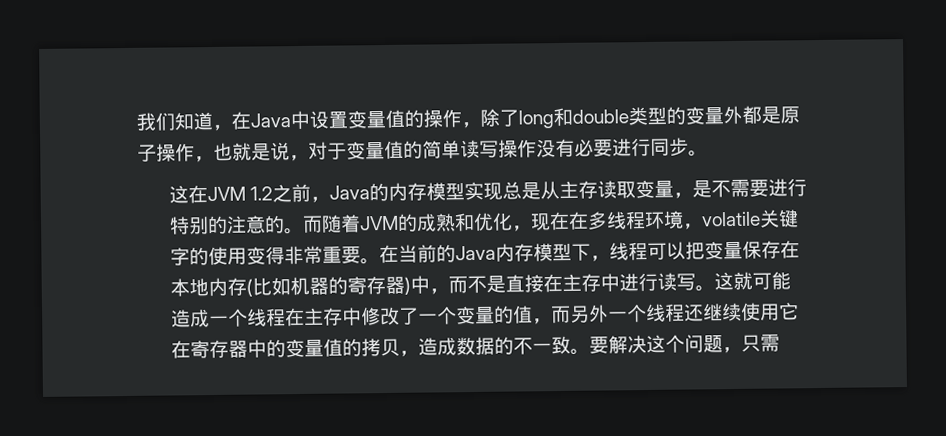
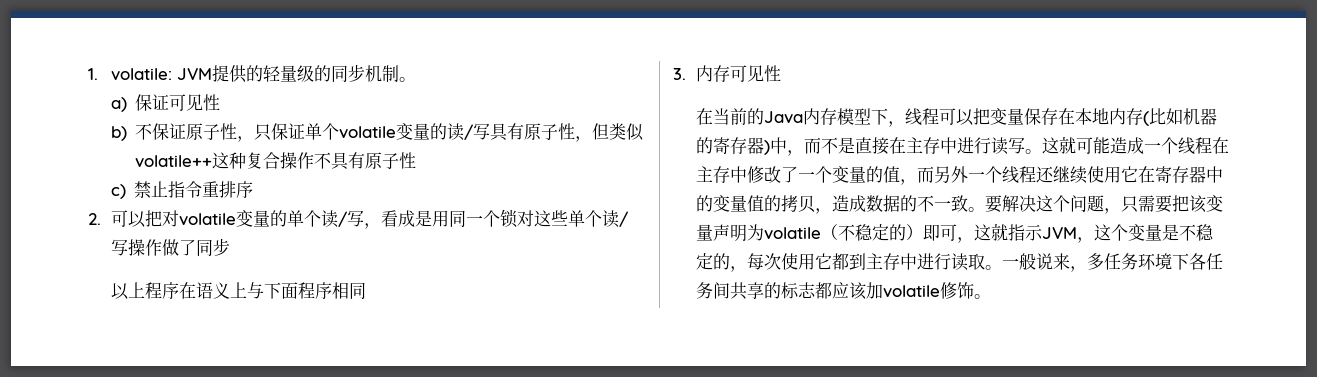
[136,105,800,131] [137,137,708,163] [169,178,808,204] [169,209,800,235] [170,245,381,266] 我们知道，在Java中设置变量值的操作，除了long和double类型的变量外都是原子操作，也就是说，对于变量值的简单读写操作没有必要进行同步。 // 这在JVM 1.2之前，Java的内存模型实现总是从主存读取变量，是不需要进行特别的注意的。而随着JVM的成熟和优化，现在在多线程环境，volatile关键字的使用变得非常重要。 -> [88,64,416,83] [110,94,221,112] [110,123,645,142] [135,152,417,170] [110,181,254,199] [88,209,628,229] [110,238,230,256] [110,282,366,300] [673,65,781,82] 1. volatile: JVM提供的轻量级的同步机制。 // a)保证可见性 // b)不保证原子性，只保证单个volatile变量的读/写具有原子性，但类似volatile++这种复合操作不具有原子性 // c)禁止指令重排序 // 2.可以把对volatile变量的单个读/写，看成是用同一个锁对这些单个读/写操作做了同步 // 以上程序在语义上与下面程序相同 // 3.内存可见性 //
(781, 342) none -> [1154,195,1223,213] [695,223,1214,243] [695,253,1223,272] [695,282,991,300] 要把该变量声明为volatile（不稳定的）即可，这就指示JVM，这个变量是不稳定的，每次使用它都到主存中进行读取。一般说来，多任务环境下各任务间共享的标志都应该加volatile修饰。

